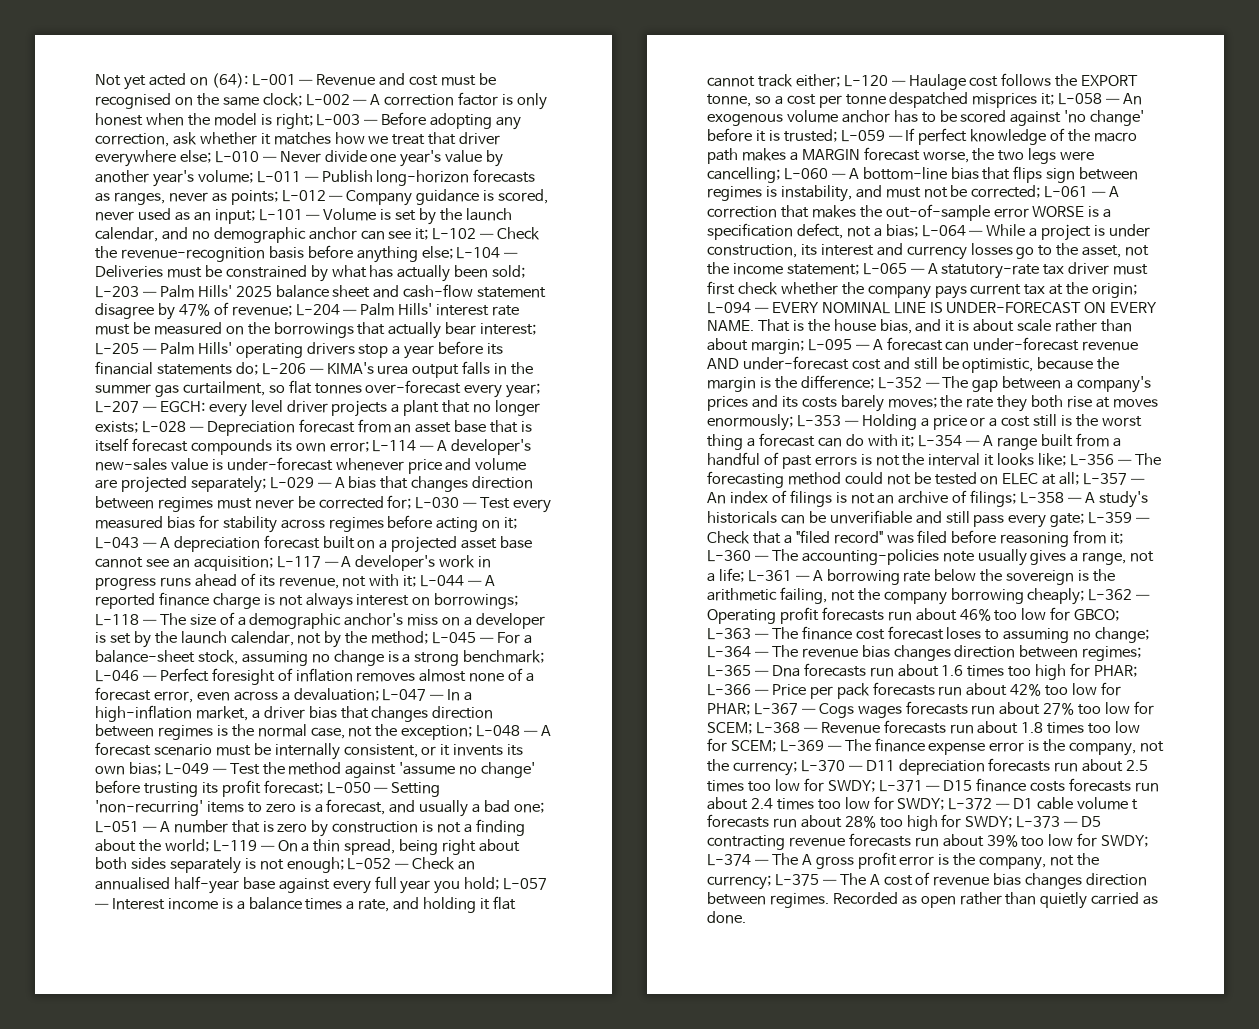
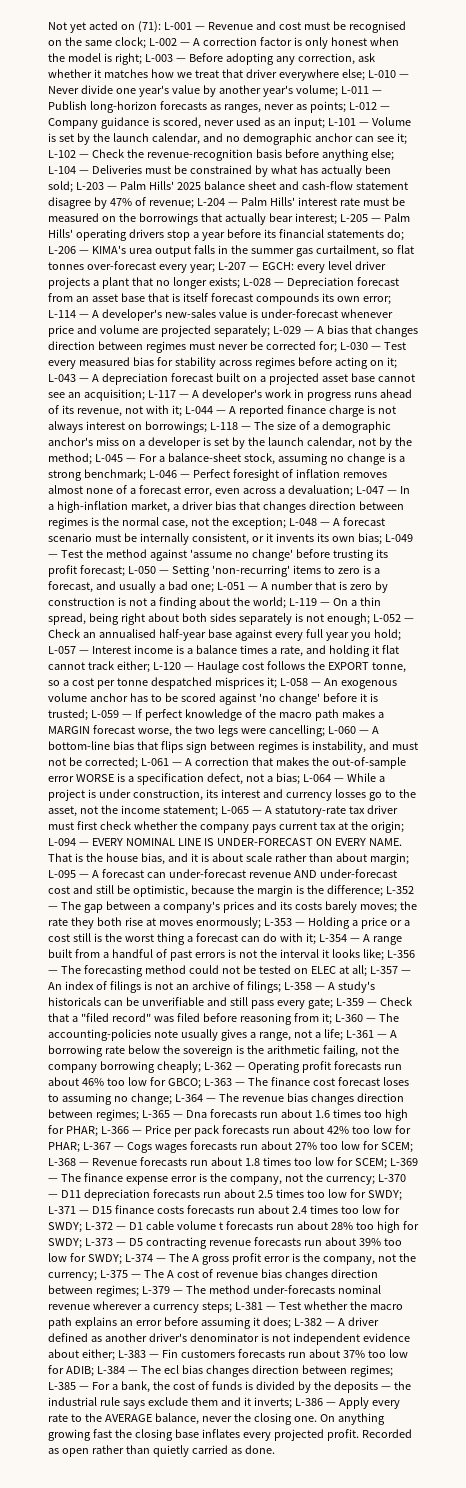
[211,73,248,88] (64): -> [137,21,161,33] (71):
[769,893,829,908] regimes. -> [95,1285,381,1297] [48,1301,403,1313] [48,1317,379,1329] [48,1333,410,1345] [48,1349,408,1361] [48,1365,393,1377] [48,1381,411,1393] [48,1397,400,1409] [48,1413,385,1425] [48,1429,359,1441] regimes; L-379 — The method under-forecasts nominal revenue wherever a currency steps; L-381 — Test whether the macro path explains an error before assuming it does; L-382 — A driver defined as another driver's denominator is not independent evidence about either; L-383 — Fin customers forecasts run about 37% too low for ADIB; L-384 — The ecl bias changes direction between regimes; L-385 — For a bank, the cost of funds is divided by the deposits — the industrial rule says exclude them and it inverts; L-386 — Apply every rate to the AVERAGE balance, never the closing one. On anything growing fast the closing base inflates every projected profit.

